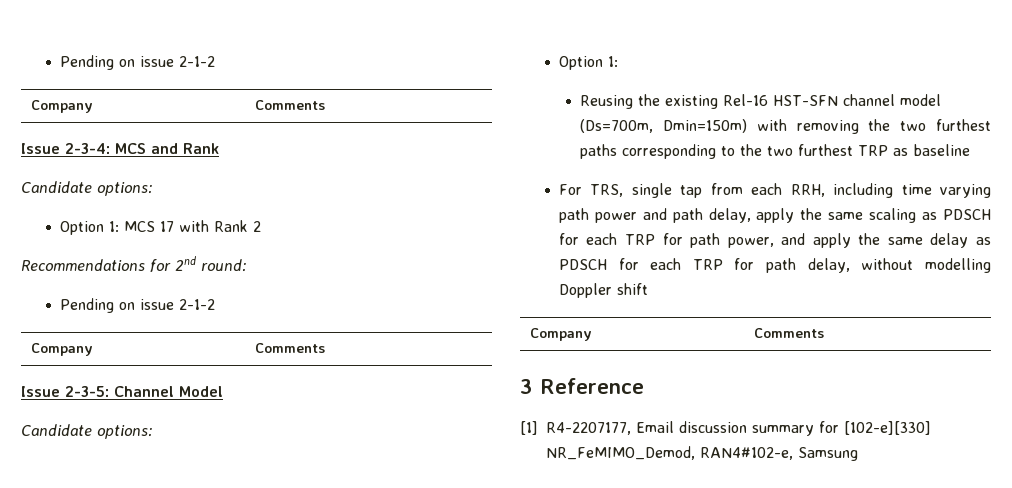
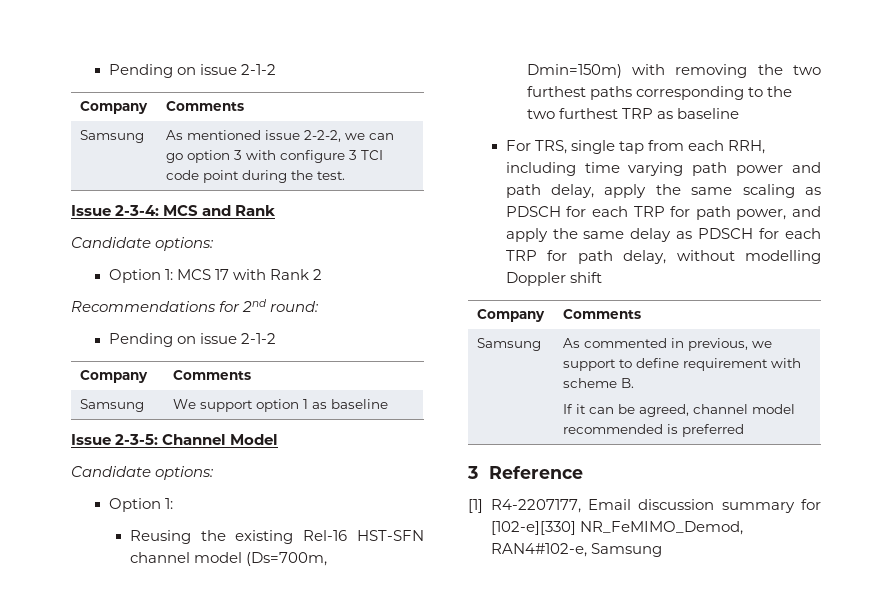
[59,55,215,70] [31,100,94,113] [255,100,326,110] Pending on issue 2-1-2 // Company | Comments -> [108,64,276,78] [80,101,149,114] [166,101,245,111] [80,130,145,143] [166,130,395,142] [166,150,384,163] [166,170,346,183] Pending on issue 2-1-2 // Company | Comments // Samsung | As mentioned issue 2-2-2, we can go option 3 with configure 3 TCI code point during the test.
(326, 348) none -> [80,399,145,412] [173,399,389,412] // Samsung | We support option 1 as baseline
(825, 333) none -> [477,338,542,351] [563,338,773,351] [563,358,802,371] [563,378,635,388] [563,404,796,417] [563,424,745,437] // Samsung | As commented in previous, we support to define requirement with scheme B. // If it can be agreed, channel model recommended is preferred

